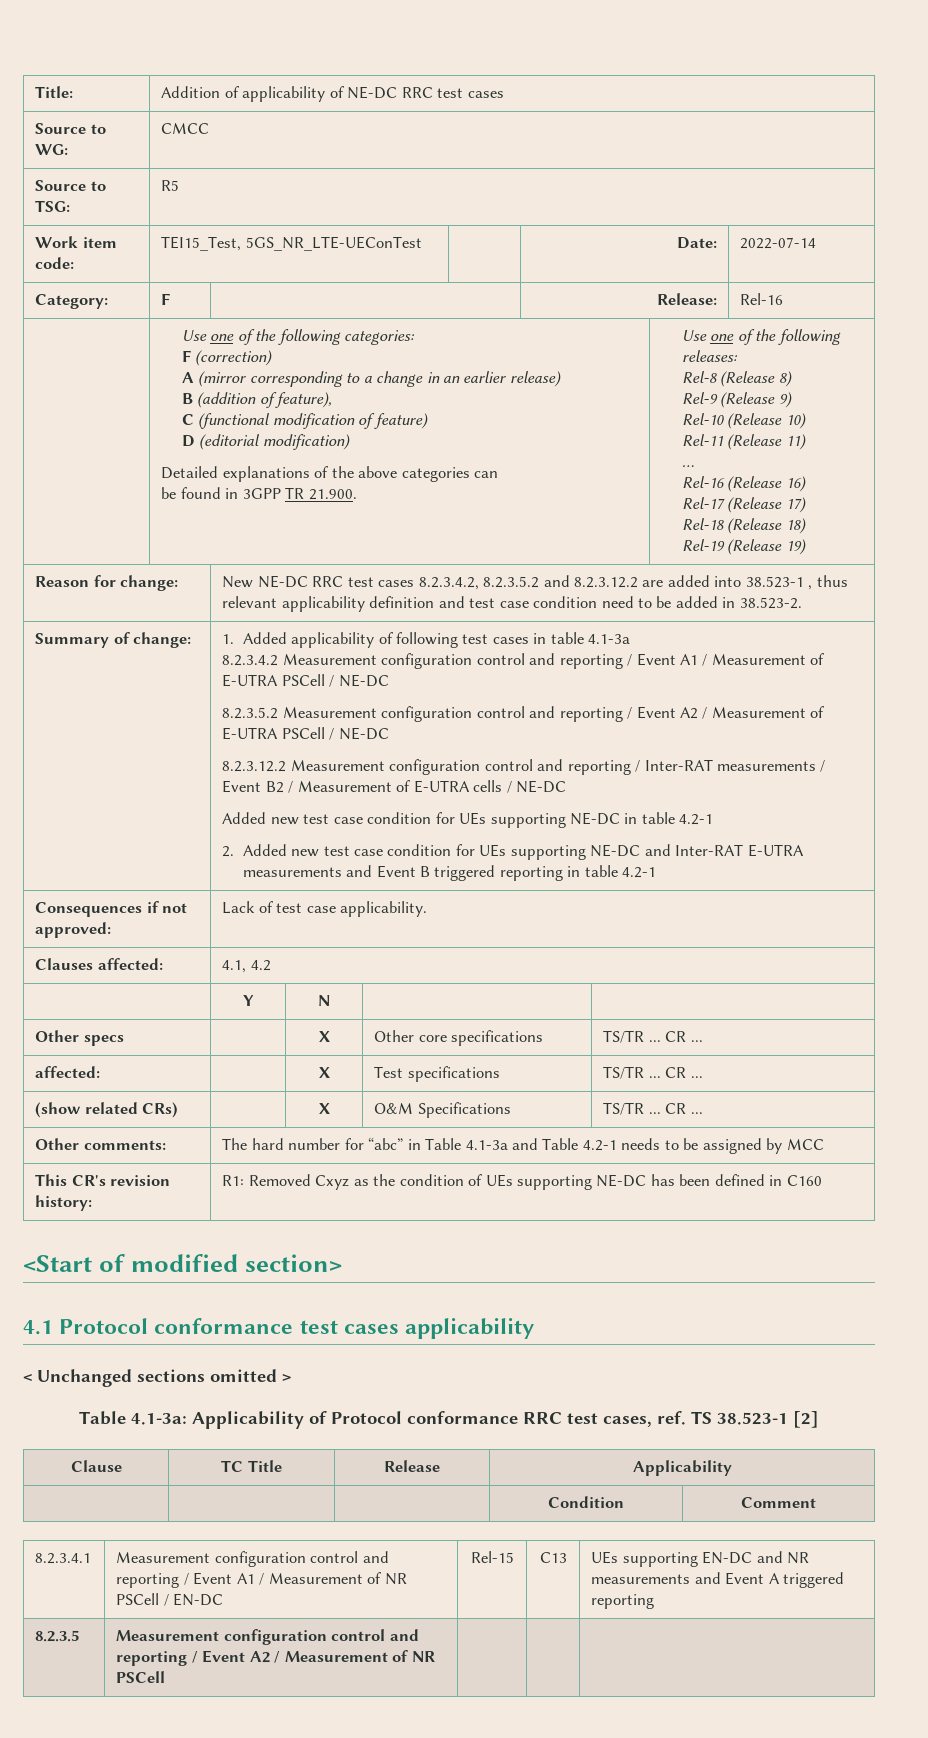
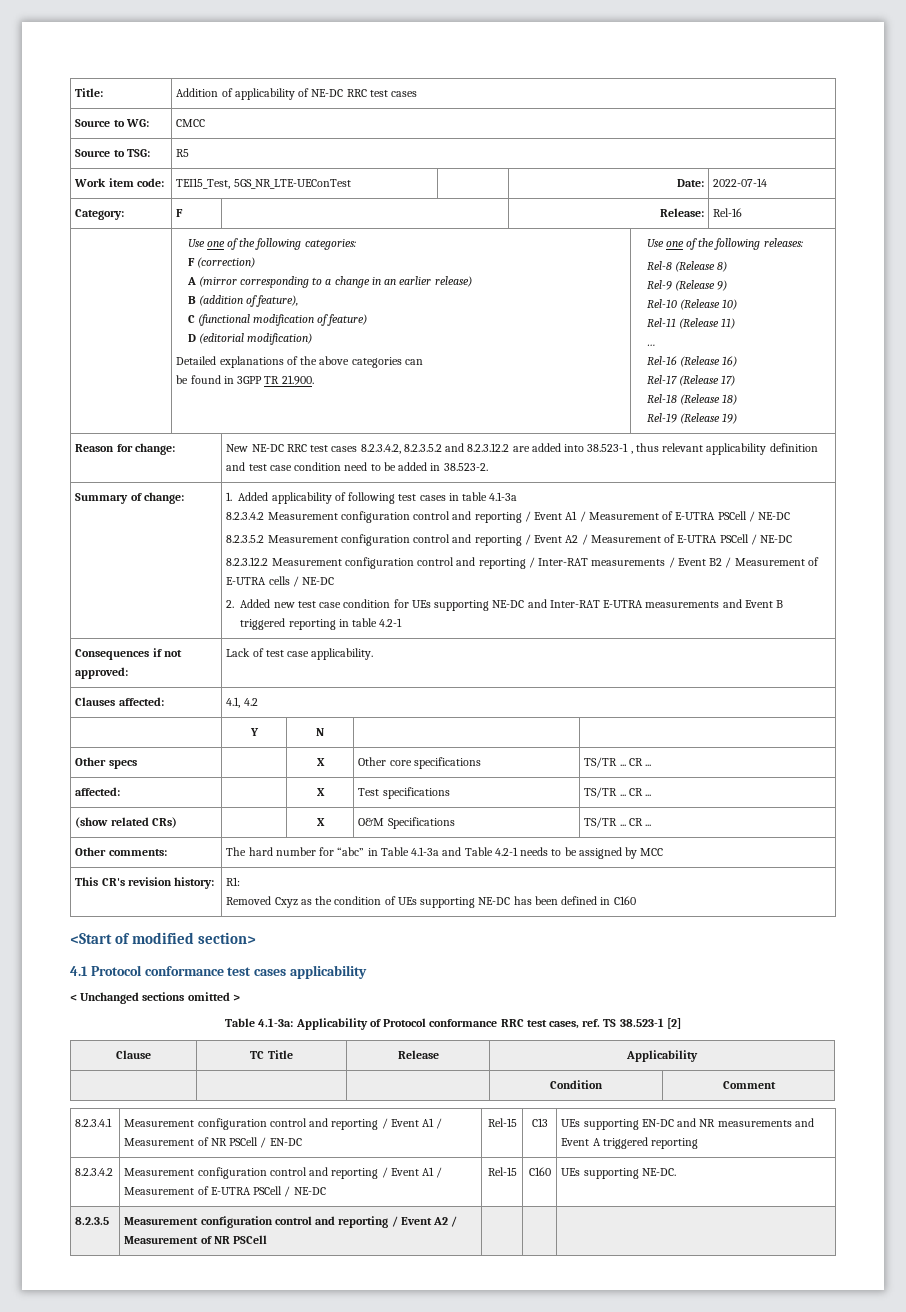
[222,812,714,828] // Added new test case condition for UEs supporting NE-DC in table 4.2-1 -> (335, 581) none
(245, 1180) none -> (241, 881) //
(655, 1601) none -> [75,1168,114,1176] [124,1167,443,1179] [124,1186,326,1197] [487,1167,517,1176] [528,1167,551,1176] [561,1168,676,1179] // 8.2.3.4.2 | Measurement configuration control and reporting / Event A1 / Measurement of E-UTRA PSCell / NE-DC | Rel-15 | C160 | UEs supporting NE-DC.

